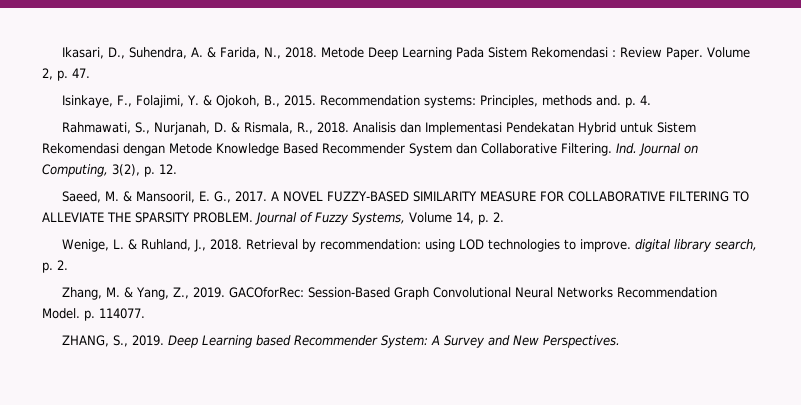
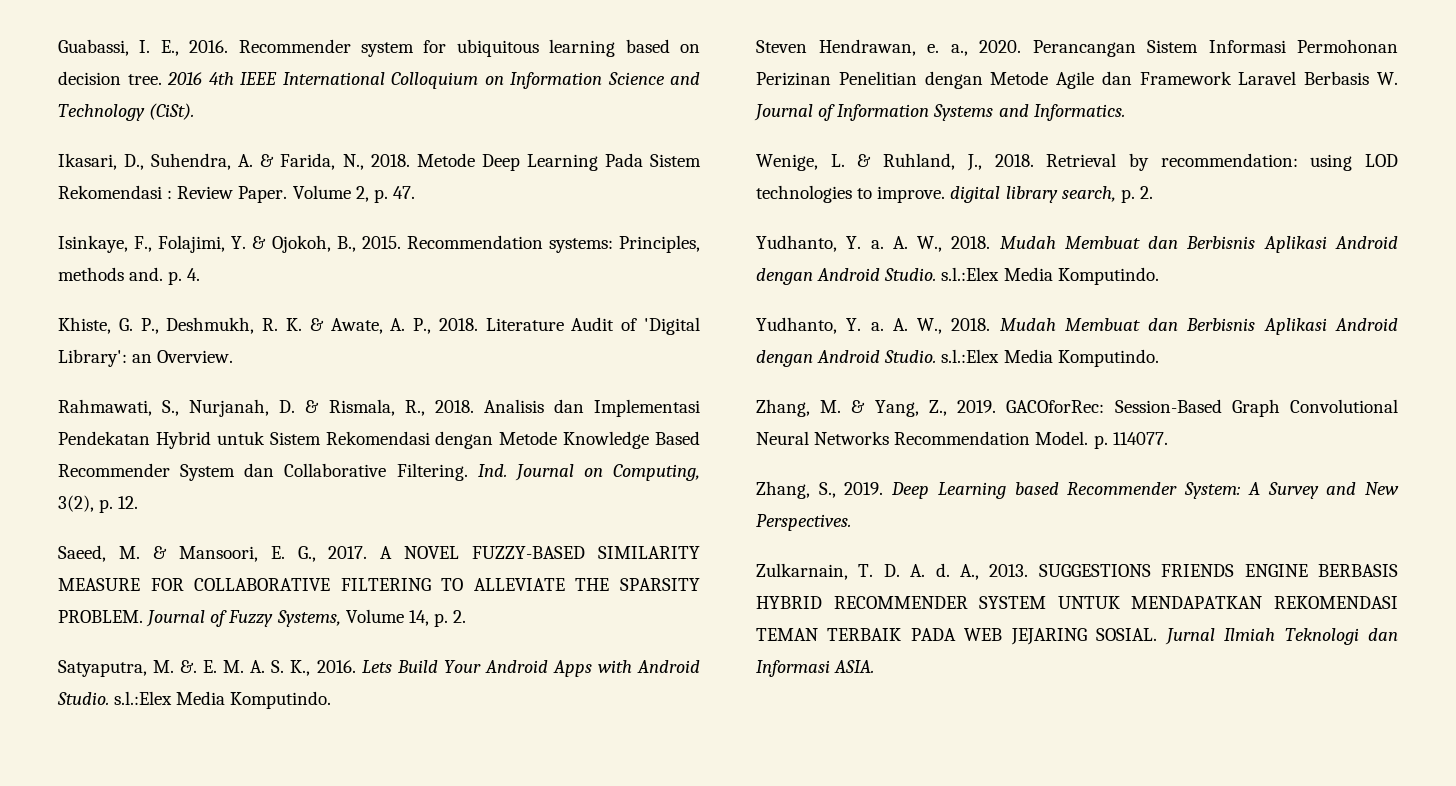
(62, 53) none -> [58,39,700,57] [58,71,700,89] [58,103,195,121] Guabassi, I. E., 2016. Recommender system for ubiquitous learning based on decision tree. 2016 4th IEEE International Colloquium on Information Science and Technology (CiSt). //
(652, 100) none -> [58,317,700,335] [58,349,234,367] // Khiste, G. P., Deshmukh, R. K. & Awate, A. P., 2018. Literature Audit of 'Digital Library': an Overview.
[136,191,196,203] MansooriI, -> [178,546,258,562] Mansoori,
(504, 217) none -> [58,660,700,677] [57,691,332,709] [756,39,1398,57] [756,71,1398,89] [754,104,1125,121] // Satyaputra, M. &. E. M. A. S. K., 2016. Lets Build Your Android Apps with Android Studio. s.l.:Elex Media Komputindo. // Steven Hendrawan, e. a., 2020. Perancangan Sistem Informasi Permohonan Perizinan Penelitian dengan Metode Agile dan Framework Laravel Berbasis W. Journal of Information Systems and Informatics.
(68, 265) none -> [756,235,1398,253] [756,267,1159,285] [756,317,1398,335] [756,349,1159,367] // Yudhanto, Y. a. A. W., 2018. Mudah Membuat dan Berbisnis Aplikasi Android dengan Android Studio. s.l.:Elex Media Komputindo. // Yudhanto, Y. a. A. W., 2018. Mudah Membuat dan Berbisnis Aplikasi Android dengan Android Studio. s.l.:Elex Media Komputindo.
[62,335,110,347] ZHANG, -> [756,481,810,499] Zhang,
(621, 341) none -> [756,563,1398,580] [756,596,1398,609] [756,628,1398,645] [756,660,875,677] // Zulkarnain, T. D. A. d. A., 2013. SUGGESTIONS FRIENDS ENGINE BERBASIS HYBRID RECOMMENDER SYSTEM UNTUK MENDAPATKAN REKOMENDASI TEMAN TERBAIK PADA WEB JEJARING SOSIAL. Jurnal Ilmiah Teknologi dan Informasi ASIA.

